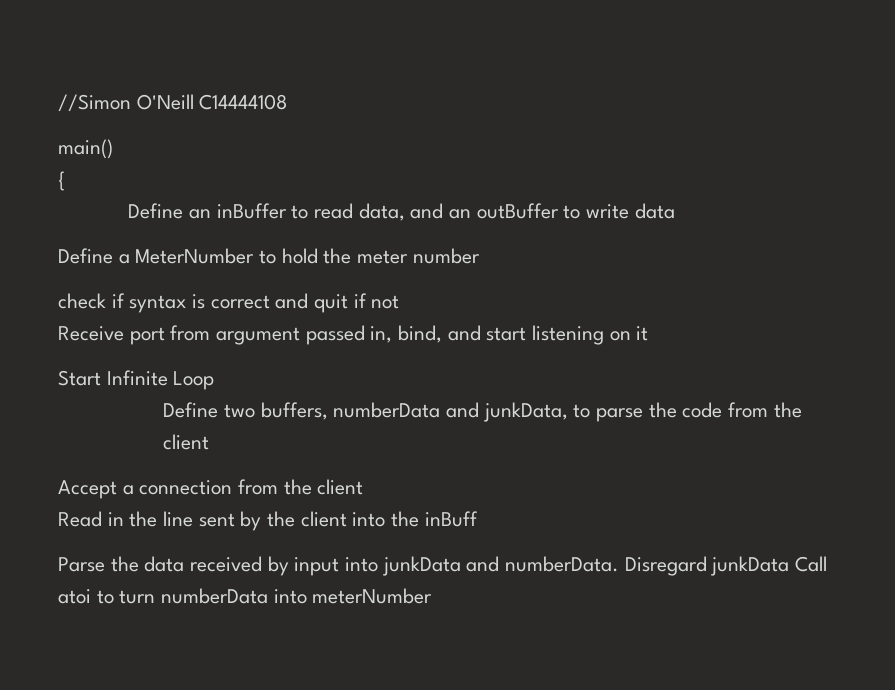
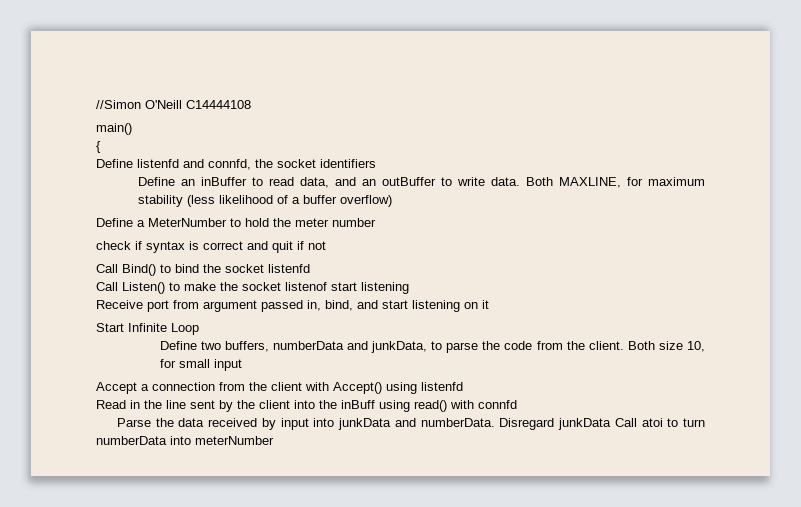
(65, 181) none -> [96,159,376,170] // Define listenfd and connfd, the socket identifiers
[634,203,675,219] data -> [491,177,705,188] [138,195,393,207] data. Both MAXLINE, for maximum stability (less likelihood of a buffer overflow)
(400, 302) none -> [96,264,310,276] [96,282,409,294] // Call Bind() to bind the socket listenfd // Call Listen() to make the socket listenof start listening
[163,434,210,450] client -> [588,341,705,352] [159,359,242,371] client. Both size 10, for small input
(364, 487) none -> [305,382,463,394] with Accept() using listenfd
(478, 519) none -> [379,400,517,412] using read() with connfd

